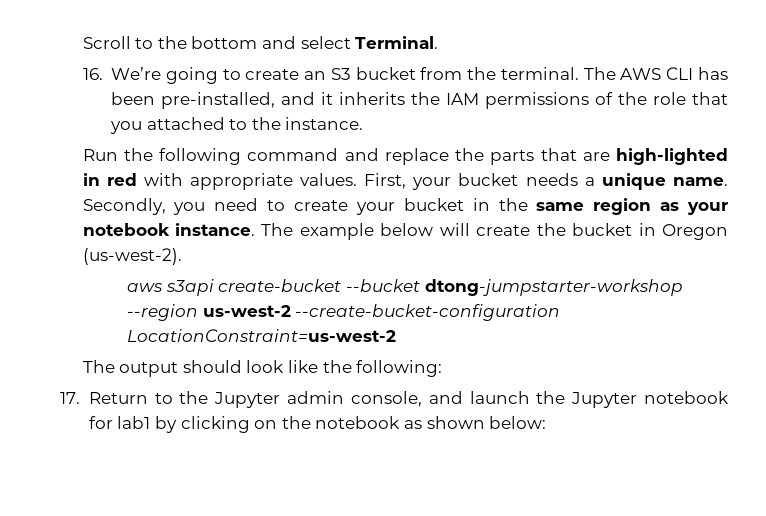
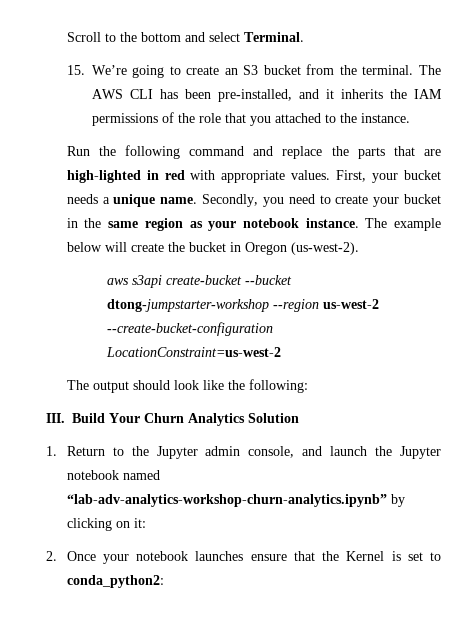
[82,68,103,80] 16. -> [66,65,85,75] 15.
[60,392,81,404] 17. -> [46,413,300,426] [46,446,58,456] III. Build Your Churn Analytics Solution // 1.
[88,416,151,429] for lab1 -> [122,470,160,480] [66,494,387,507] named “lab-adv-analytics-workshop-churn-analytics.ipynb”
[281,416,547,429] the notebook as shown below: -> [133,518,146,528] [46,551,441,564] [66,575,164,588] it: // 2. Once your notebook launches ensure that the Kernel is set to conda_python2:

